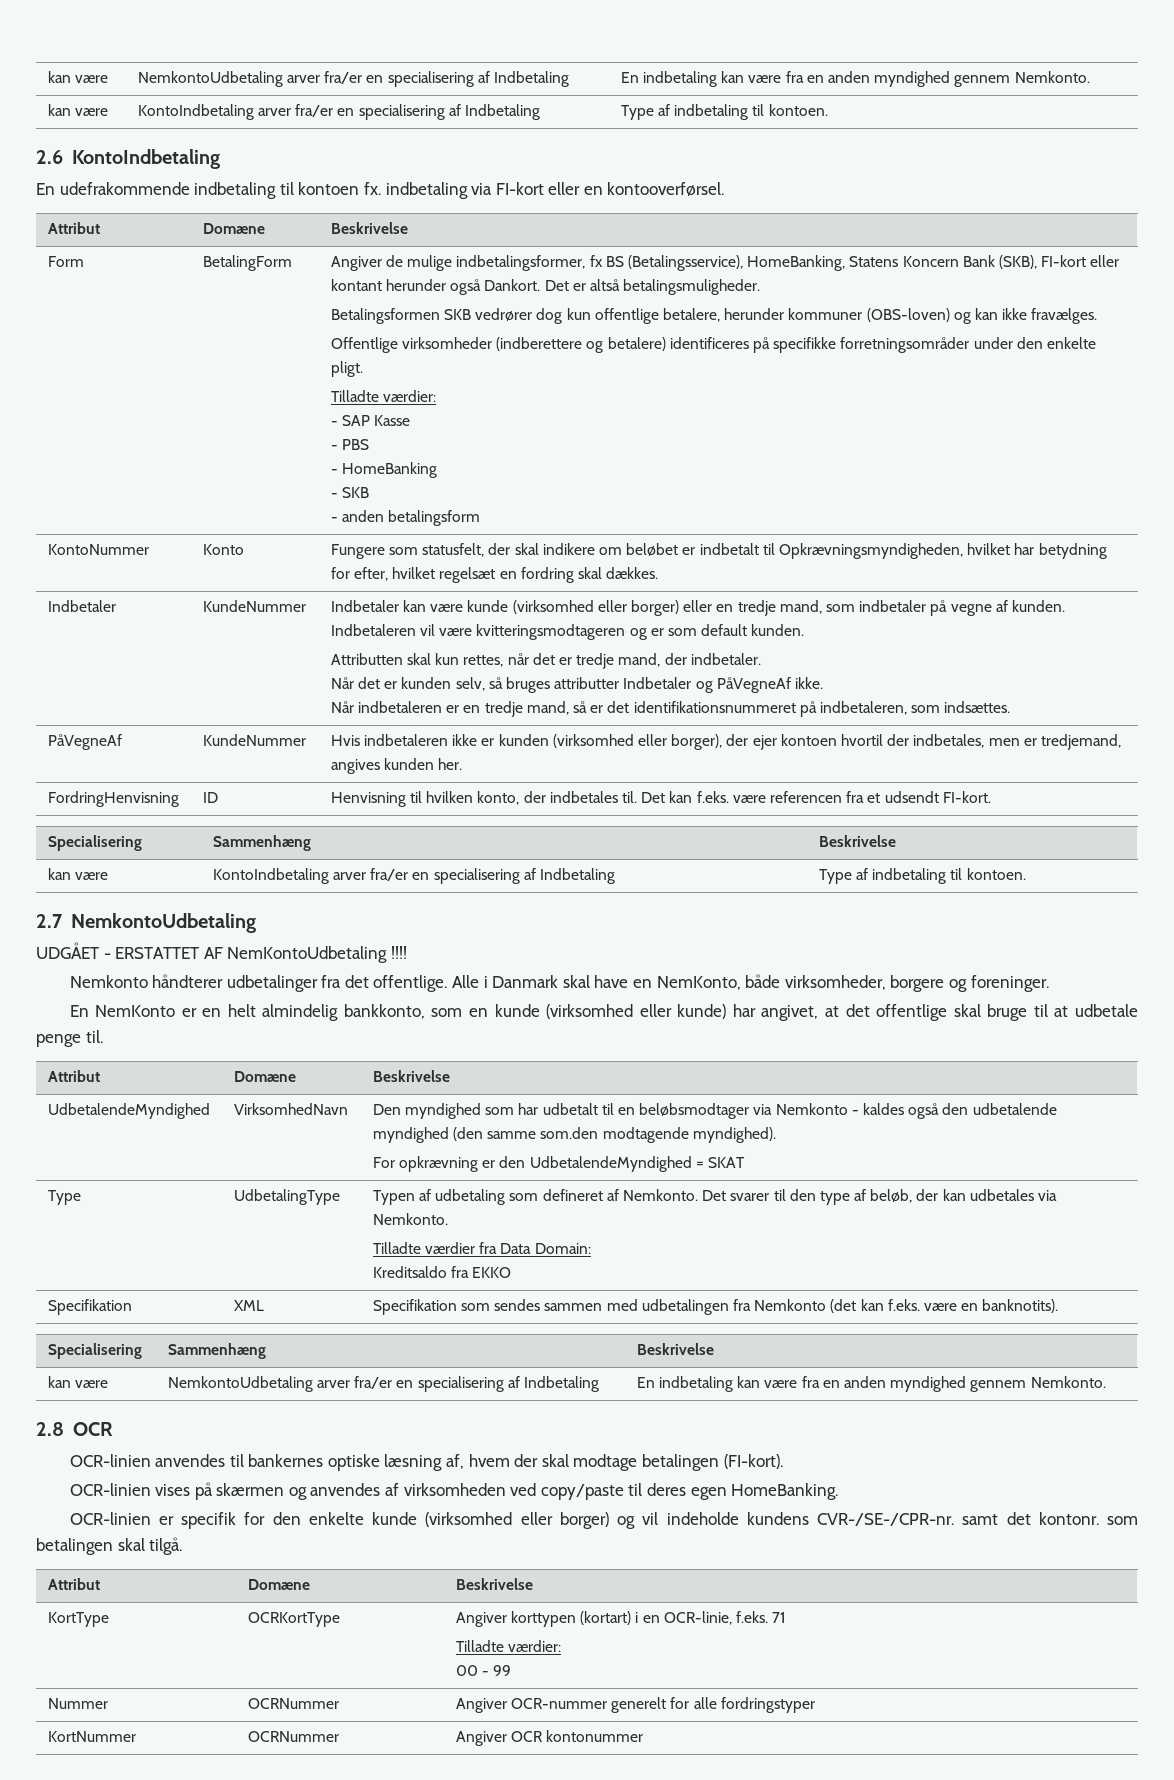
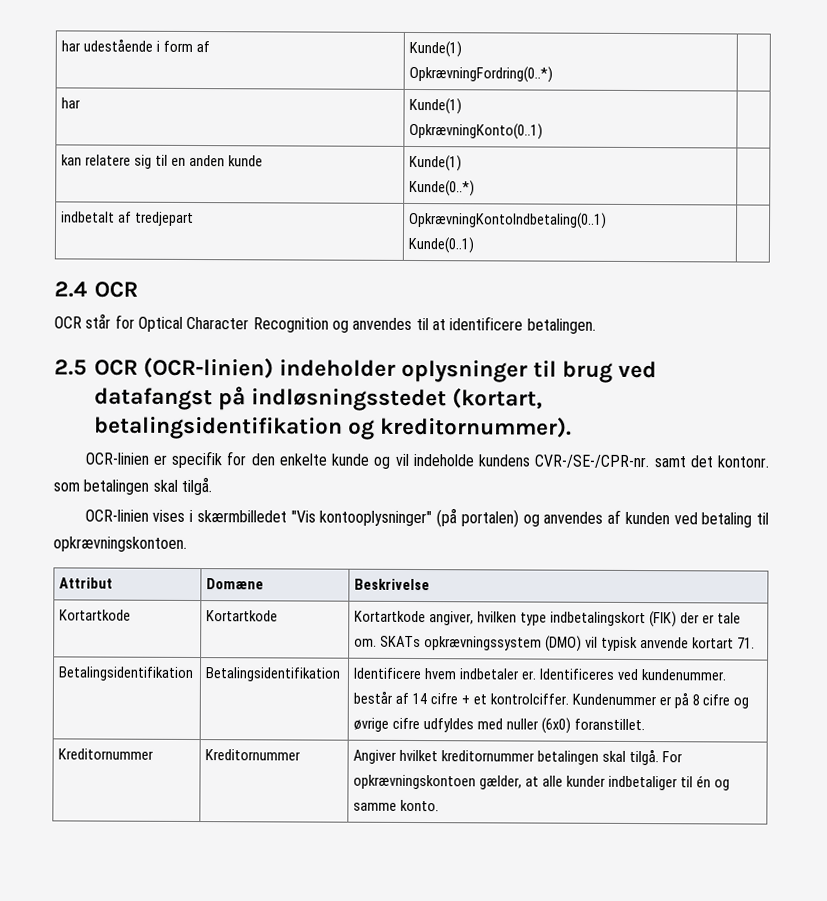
[47,71,109,83] [137,71,570,87] [620,71,1090,87] [47,104,109,116] [137,104,541,120] [620,104,828,120] [36,149,221,169] [36,182,725,199] [47,222,100,234] [202,223,265,234] [330,222,408,234] [47,256,84,267] [202,255,292,271] [330,255,1120,271] [330,279,761,295] [330,308,1098,324] [330,337,1096,353] [330,361,363,377] [330,390,437,402] [330,415,411,426] [330,439,370,450] [330,462,438,478] [330,487,370,498] [330,510,481,526] [47,544,149,555] [202,544,244,555] [330,543,1107,559] [330,567,659,583] [47,600,116,612] [202,600,306,612] [330,600,1065,616] [330,624,805,640] [330,653,761,669] [330,677,823,693] [330,701,1011,717] [47,734,122,750] [202,734,306,746] [330,734,1121,750] [330,758,463,774] [47,791,179,807] [202,792,218,803] [330,791,991,807] [47,835,142,851] [212,835,311,851] [818,835,896,847] [47,868,109,880] [212,868,616,884] [818,868,1026,884] [36,913,256,933] [36,942,407,963] [69,974,1049,992] [69,1004,1138,1021] [36,1030,103,1047] [47,1070,100,1082] [233,1071,296,1082] [372,1070,450,1082] [47,1103,210,1119] [233,1103,348,1115] [372,1103,1057,1119] [372,1127,776,1143] [372,1156,746,1172] [47,1190,81,1205] [233,1189,340,1205] [372,1189,1058,1205] [372,1213,448,1225] [372,1242,591,1254] [372,1266,512,1278] [47,1299,132,1315] [233,1300,264,1311] [372,1299,1059,1315] [47,1343,142,1359] [167,1343,266,1359] [636,1343,714,1355] [47,1376,109,1388] [167,1376,600,1392] [636,1376,1106,1392] [36,1422,113,1436] [69,1454,783,1471] [69,1482,839,1500] kan være | NemkontoUdbetaling arver fra/er en specialisering af Indbetaling | En indbetaling kan være fra en anden myndighed gennem Nemkonto. // kan være | KontoIndbetaling arver fra/er en specialisering af Indbetaling | Type af indbetaling til kontoen. // 2.6 KontoIndbetaling // En udefrakommende indbetaling til kontoen fx. indbetaling via FI-kort eller en kontooverførsel. // Attribut | Domæne | Beskrivelse // Form | BetalingForm | Angiver de mulige indbetalingsformer, fx BS (Betalingsservice), HomeBanking, Statens Koncern Bank (SKB), FI-kort eller kontant herunder også Dankort. Det er altså betalingsmuligheder. // Betalingsformen SKB vedrører dog kun offentlige betalere, herunder kommuner (OBS-loven) og kan ikke fravælges. // Offentlige virksomheder (indberettere og betalere) identificeres på specifikke forretningsområder under den enkelte pligt. // Tilladte værdier: // - SAP Kasse // - PBS // - HomeBanking // - SKB // - anden betalingsform // KontoNummer | Konto | Fungere som statusfelt, der skal indikere om beløbet er indbetalt til Opkrævningsmyndigheden, hvilket har betydning for efter, hvilket regelsæt en fordring skal dækkes. // Indbetaler | KundeNummer | Indbetaler kan være kunde (virksomhed eller borger) eller en tredje mand, som indbetaler på vegne af kunden. Indbetaleren vil være kvitteringsmodtageren og er som default kunden. // Attributten skal kun rettes, når det er tredje mand, der indbetaler. // Når det er kunden selv, så bruges attributter Indbetaler og PåVegneAf ikke. // Når indbetaleren er en tredje mand, så er det identifikationsnummeret på indbetaleren, som indsættes. // PåVegneAf | KundeNummer | Hvis indbetaleren ikke er kunden (virksomhed eller borger), der ejer kontoen hvortil der indbetales, men er tredjemand, angives kunden her. // FordringHenvisning | ID | Henvisning til hvilken konto, der indbetales til. Det kan f.eks. være referencen fra et udsendt FI-kort. // Specialisering | Sammenhæng | Beskrivelse // kan være | KontoIndbetaling arver fra/er en specialisering af Indbetaling | Type af indbetaling til kontoen. // 2.7 NemkontoUdbetaling // UDGÅET - ERSTATTET AF NemKontoUdbetaling !!!! // Nemkonto håndterer udbetalinger fra det offentlige. Alle i Danmark skal have en NemKonto, både virksomheder, borgere og foreninger. // En NemKonto er en helt almindelig bankkonto, som en kunde (virksomhed eller kunde) har angivet, at det offentlige skal bruge til at udbetale penge til. // Attribut | Domæne | Beskrivelse // UdbetalendeMyndighed | VirksomhedNavn | Den myndighed som har udbetalt til en beløbsmodtager via Nemkonto - kaldes også den udbetalende myndighed (den samme som.den modtagende myndighed). // For opkrævning er den UdbetalendeMyndighed = SKAT // Type | UdbetalingType | Typen af udbetaling som defineret af Nemkonto. Det svarer til den type af beløb, der kan udbetales via Nemkonto. // Tilladte værdier fra Data Domain: // Kreditsaldo fra EKKO // Specifikation | XML | Specifikation som sendes sammen med udbetalingen fra Nemkonto (det kan f.eks. være en banknotits). // Specialisering | Sammenhæng | Beskrivelse // kan være | NemkontoUdbetaling arver fra/er en specialisering af Indbetaling | En indbetaling kan være fra en anden myndighed gennem Nemkonto. // 2.8 OCR // OCR-linien anvendes til bankernes optiske læsning af, hvem der skal modtage betalingen (FI-kort). // OCR-linien vises på skærmen og anvendes af virksomheden ved copy/paste til deres egen HomeBanking. -> [61,38,211,53] [409,40,463,58] [409,65,554,83] [61,97,81,109] [409,97,463,115] [409,122,544,140] [61,154,263,169] [409,154,463,172] [409,179,476,197] [61,211,195,227] [409,211,608,229] [408,236,475,254] [54,281,138,298] [54,313,596,334] [54,357,658,383] [94,386,544,412] [94,416,573,440] har udestående i form af | Kunde(1) // OpkrævningFordring(0..*) | // har | Kunde(1) // OpkrævningKonto(0..1) | // kan relatere sig til en anden kunde | Kunde(1) // Kunde(0..*) | // indbetalt af tredjepart | OpkrævningKontoIndbetaling(0..1) // Kunde(0..1) | // 2.4 OCR // OCR står for Optical Character Recognition og anvendes til at identificere betalingen. // 2.5 OCR (OCR-linien) indeholder oplysninger til brug ved datafangst på indløsningsstedet (kortart, betalingsidentifikation og kreditornummer).
[425,1512,609,1529] (virksomhed eller borger) -> (370, 459) none
[47,1578,100,1590] [247,1579,310,1590] [455,1578,533,1590] [47,1612,109,1627] [247,1612,340,1627] [455,1611,787,1627] [455,1640,562,1652] [455,1665,512,1676] [47,1698,108,1709] [247,1698,339,1709] [455,1697,815,1713] [47,1731,136,1742] [247,1731,339,1742] [455,1730,644,1746] // Attribut | Domæne | Beskrivelse // KortType | OCRKortType | Angiver korttypen (kortart) i en OCR-linie, f.eks. 71 // Tilladte værdier: // 00 - 99 // Nummer | OCRNummer | Angiver OCR-nummer generelt for alle fordringstyper // KortNummer | OCRNummer | Angiver OCR kontonummer -> [84,508,770,528] [53,536,187,552] [59,577,114,589] [206,578,265,590] [354,578,431,591] [59,609,132,621] [206,610,279,622] [354,610,741,628] [354,635,755,652] [58,666,195,682] [205,667,342,682] [353,667,727,681] [353,690,750,709] [353,717,645,734] [58,748,154,760] [205,749,301,761] [353,748,682,766] [353,774,730,791] [353,799,440,812] // OCR-linien vises i skærmbilledet "Vis kontooplysninger" (på portalen) og anvendes af kunden ved betaling til opkrævningskontoen. // Attribut | Domæne | Beskrivelse // Kortartkode | Kortartkode | Kortartkode angiver, hvilken type indbetalingskort (FIK) der er tale om. SKATs opkrævningssystem (DMO) vil typisk anvende kortart 71. // Betalingsidentifikation | Betalingsidentifikation | Identificere hvem indbetaler er. Identificeres ved kundenummer. består af 14 cifre + et kontrolciffer. Kundenummer er på 8 cifre og øvrige cifre udfyldes med nuller (6x0) foranstillet. // Kreditornummer | Kreditornummer | Angiver hvilket kreditornummer betalingen skal tilgå. For opkrævningskontoen gælder, at alle kunder indbetaliger til én og samme konto.

